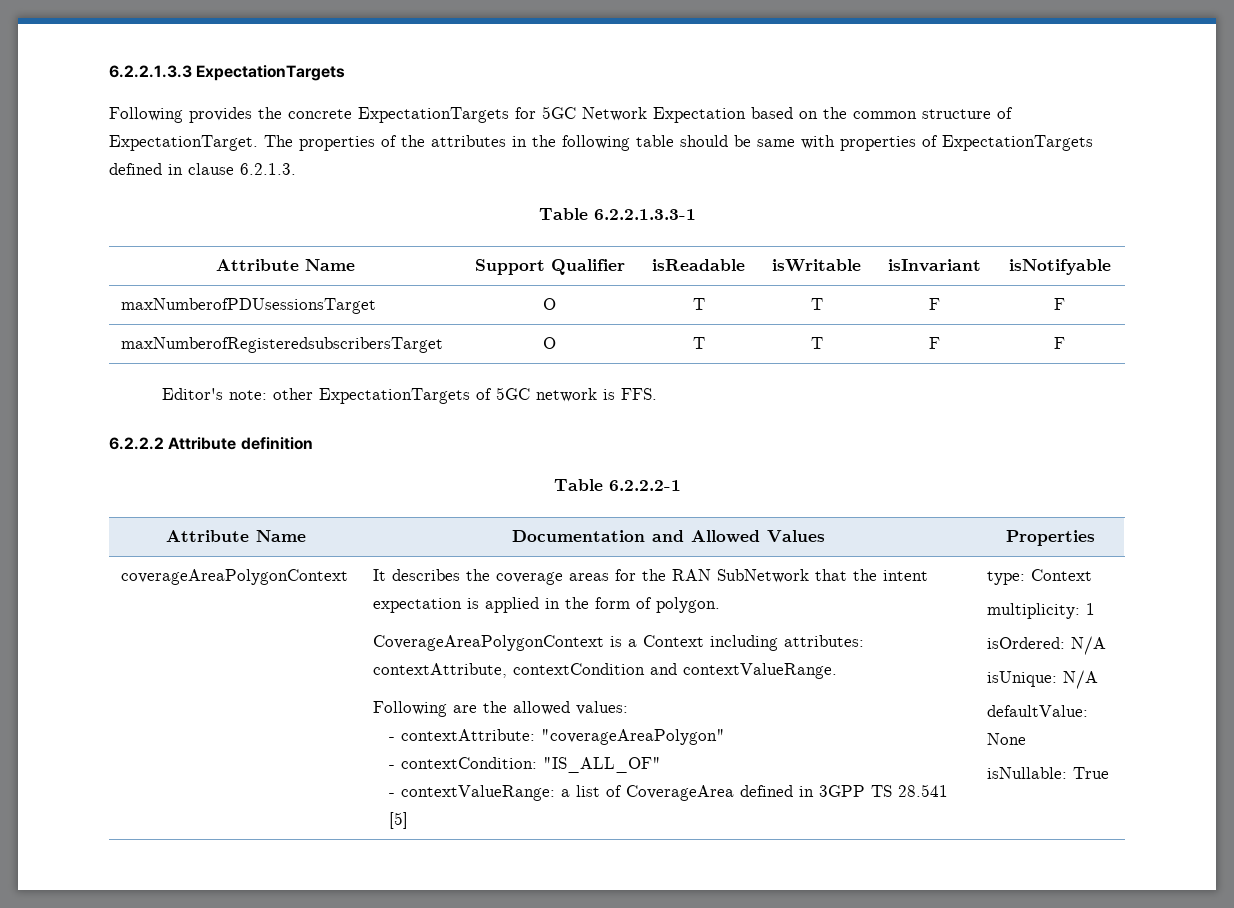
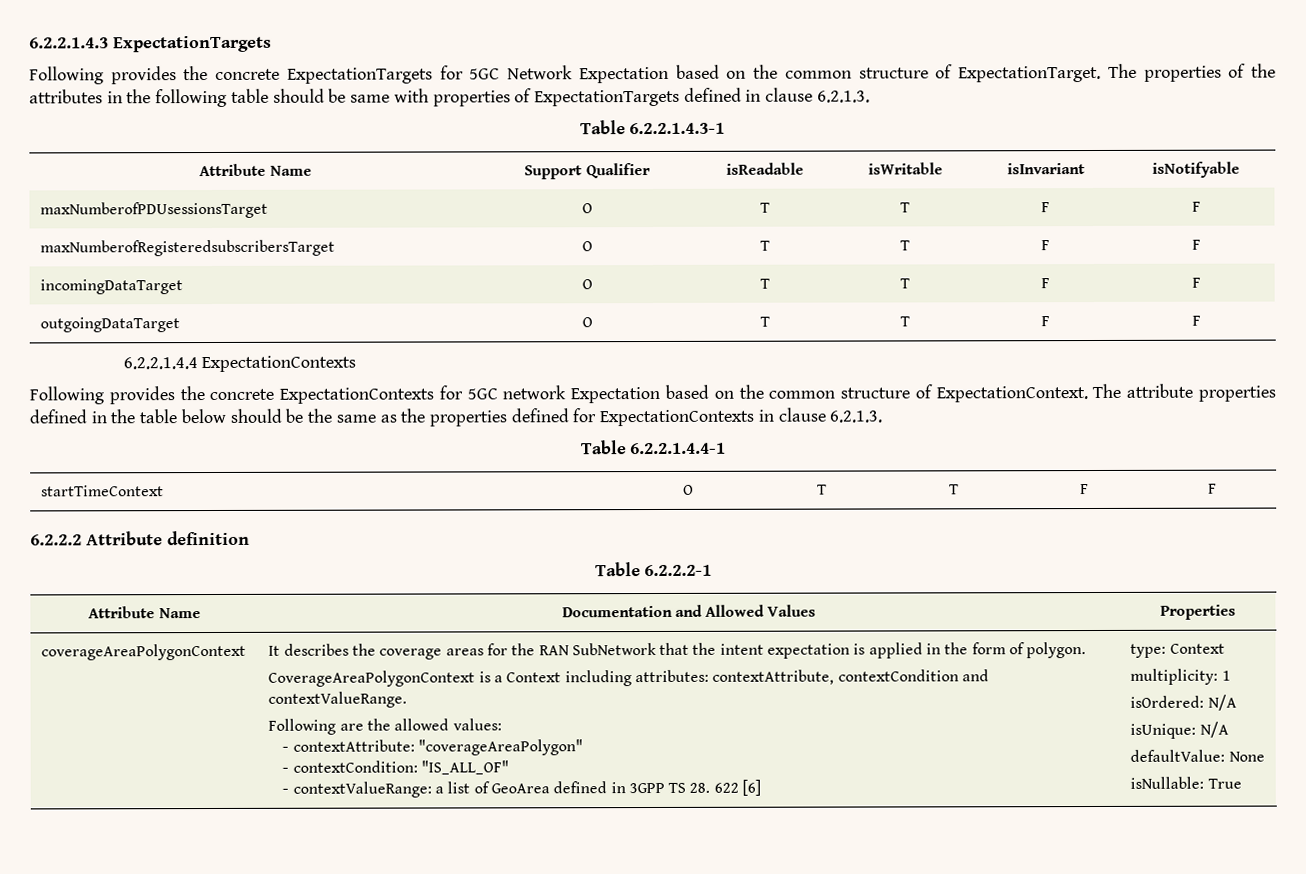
[109,65,192,78] 6.2.2.1.3.3 -> [29,37,109,49] 6.2.2.1.4.3
[593,209,696,220] 6.2.2.1.3.3-1 -> [629,122,726,135] 6.2.2.1.4.3-1
[162,387,658,404] // Editor's note: other ExpectationTargets of 5GC network is FFS. -> [40,279,184,295] [581,279,593,290] [759,278,770,289] [900,278,911,289] [1041,278,1050,289] [1191,277,1201,288] [40,317,181,333] [581,317,593,328] [759,316,770,327] [900,316,911,327] [1041,316,1050,327] [1191,315,1201,326] [122,355,357,373] [29,383,1277,405] [29,407,883,427] [580,440,727,455] [41,485,165,497] [682,484,694,495] [817,484,828,495] [949,484,960,495] [1079,484,1089,495] [1207,483,1217,494] // incomingDataTarget | O | T | T | F | F // outgoingDataTarget | O | T | T | F | F // 6.2.2.1.4.4 ExpectationContexts // Following provides the concrete ExpectationContexts for 5GC network Expectation based on the common structure of ExpectationContext. The attribute properties defined in the table below should be the same as the properties defined for ExpectationContexts in clause 6.2.1.3. // Table 6.2.2.1.4.4-1 // startTimeContext | O | T | T | F | F
[626,785,735,801] CoverageArea -> [490,783,550,794] GeoArea
[898,784,949,797] [389,812,409,829] 28.541 [5] -> [689,779,762,796] 28. 622 [6]

